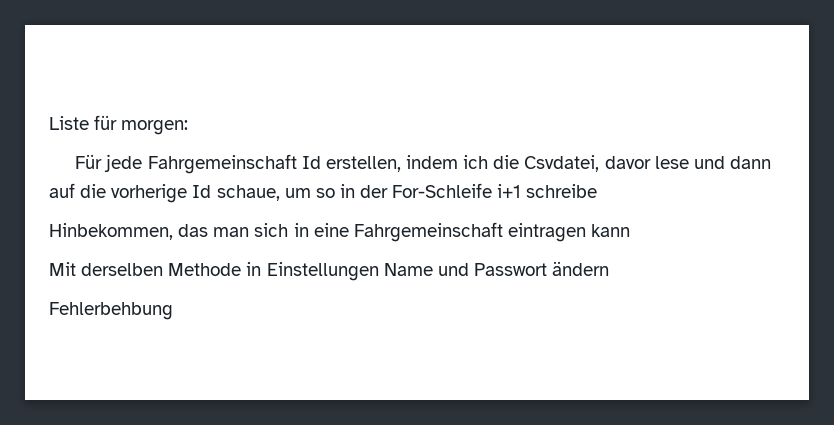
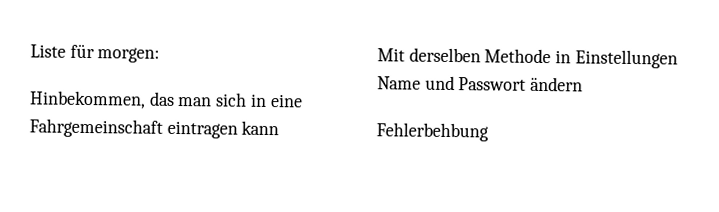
[75,154,771,174] [49,183,598,203] // Für jede Fahrgemeinschaft Id erstellen, indem ich die Csvdatei, davor lese und dann auf die vorherige Id schaue, um so in der For-Schleife i+1 schreibe -> (161, 55) none

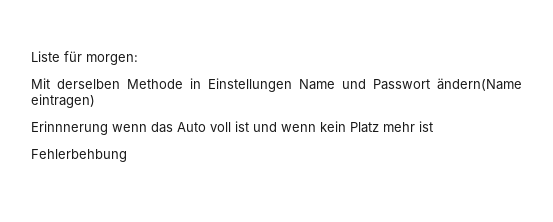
[29,90,303,109] [29,118,280,139] // Hinbekommen, das man sich in eine Fahrgemeinschaft eintragen kann -> (138, 59) none
[530,76,584,92] ändern -> [437,78,522,91] [31,94,95,108] [31,121,433,135] ändern(Name eintragen) // Erinnnerung wenn das Auto voll ist und wenn kein Platz mehr ist

